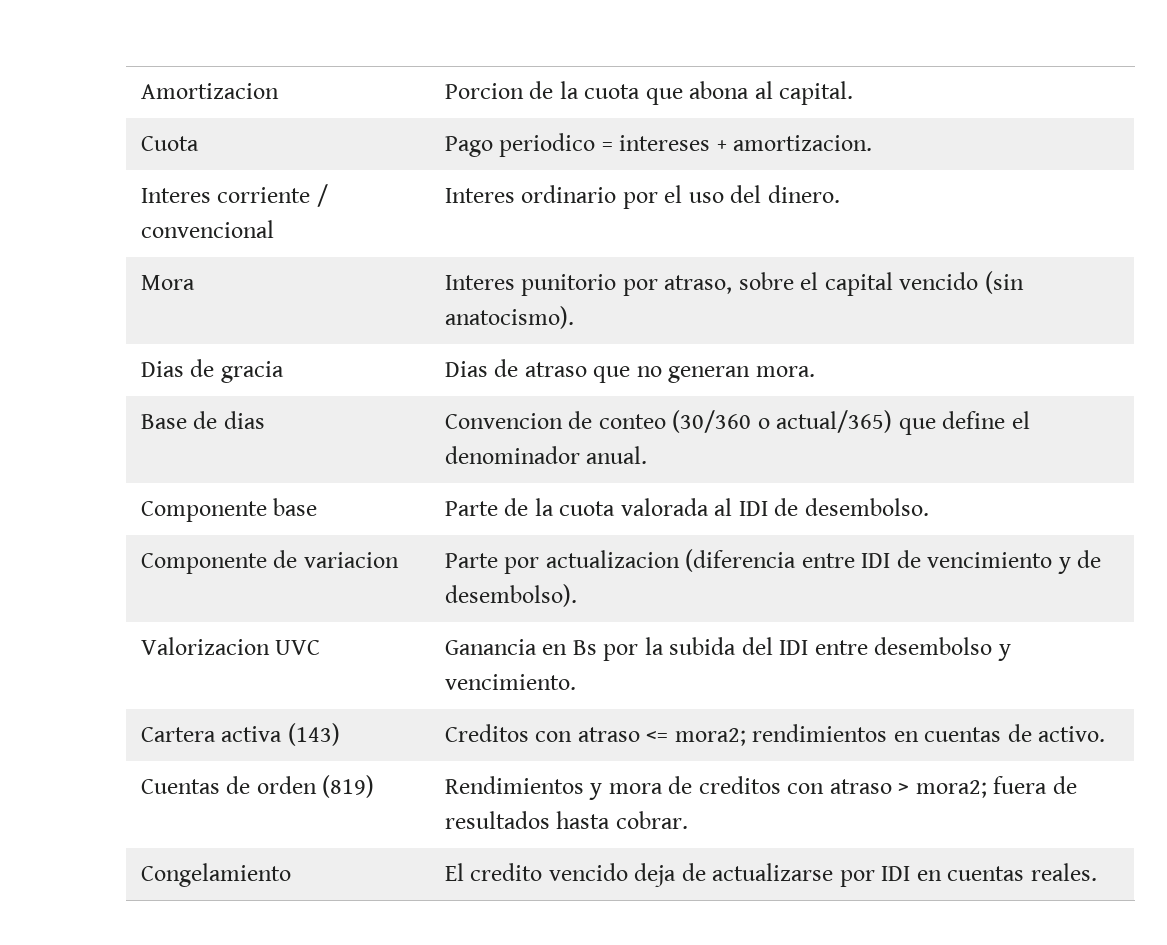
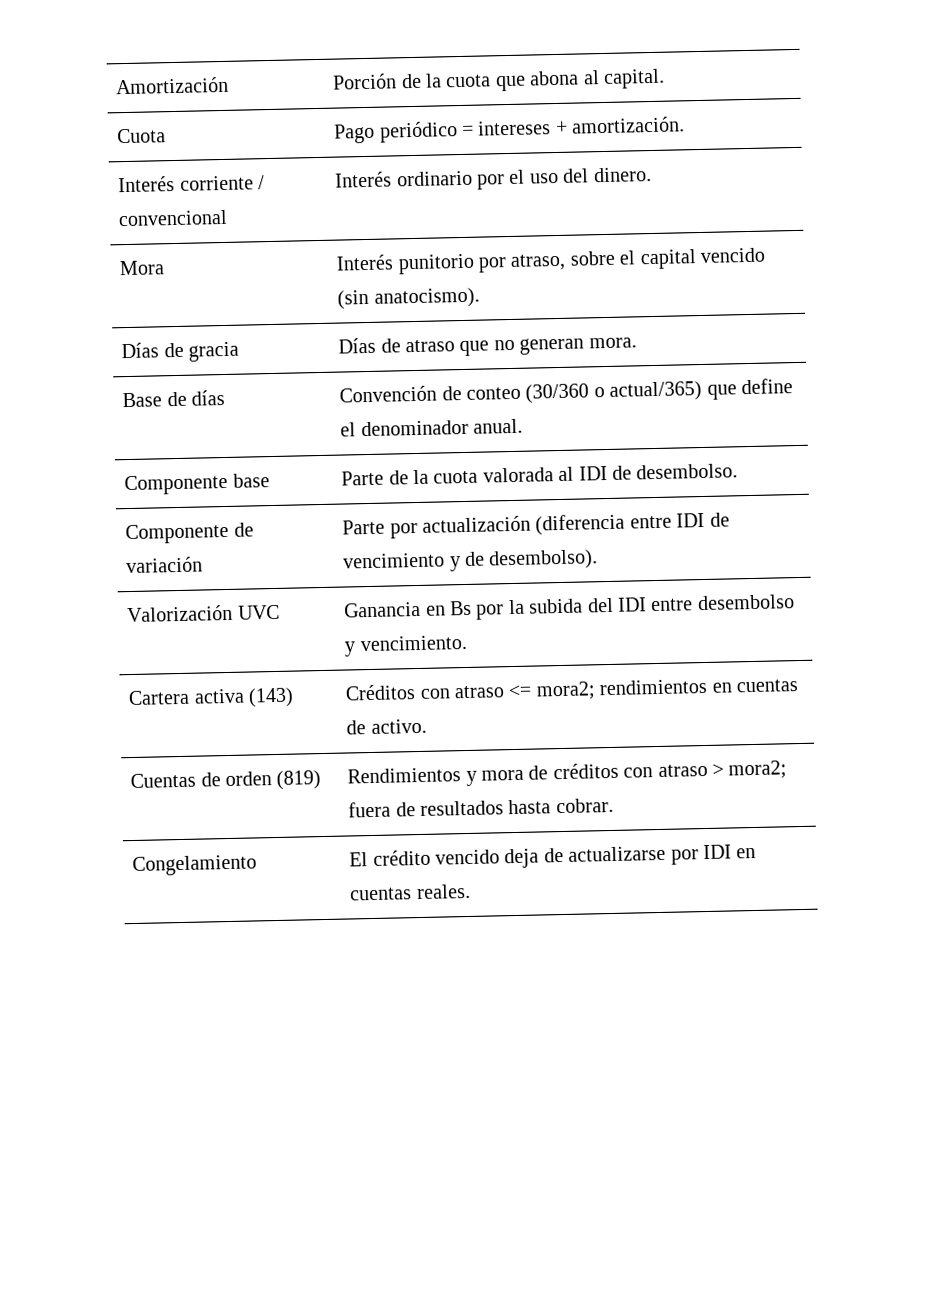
[140,83,279,99] [444,83,524,99] Amortizacion | Porcion -> [116,76,230,95] [332,73,398,90] Amortización | Porción
[499,133,596,157] periodico -> [378,121,458,143] periódico
[733,135,873,151] [140,188,211,203] amortizacion. // Interes -> [571,116,686,134] [118,175,176,193] amortización. // Interés
[444,188,515,203] Interes -> [335,171,393,188] Interés
[444,275,515,290] Interes -> [336,254,395,271] Interés
[140,361,184,377] Dias -> [121,342,160,359] Días
[444,361,488,377] Dias -> [338,337,377,354] Días
[223,411,265,429] [444,413,563,429] dias | Convencion -> [190,389,225,406] [339,385,438,403] días | Convención
[303,552,399,568] variacion -> [126,556,204,574] variación
[545,550,680,568] actualizacion -> [421,515,531,533] actualización
[140,637,270,655] Valorizacion -> [127,604,234,623] Valorización
[444,724,529,742] Creditos -> [345,684,417,701] Créditos
[698,776,781,794] creditos -> [552,762,619,780] créditos
[470,863,543,881] credito -> [372,849,431,866] crédito

